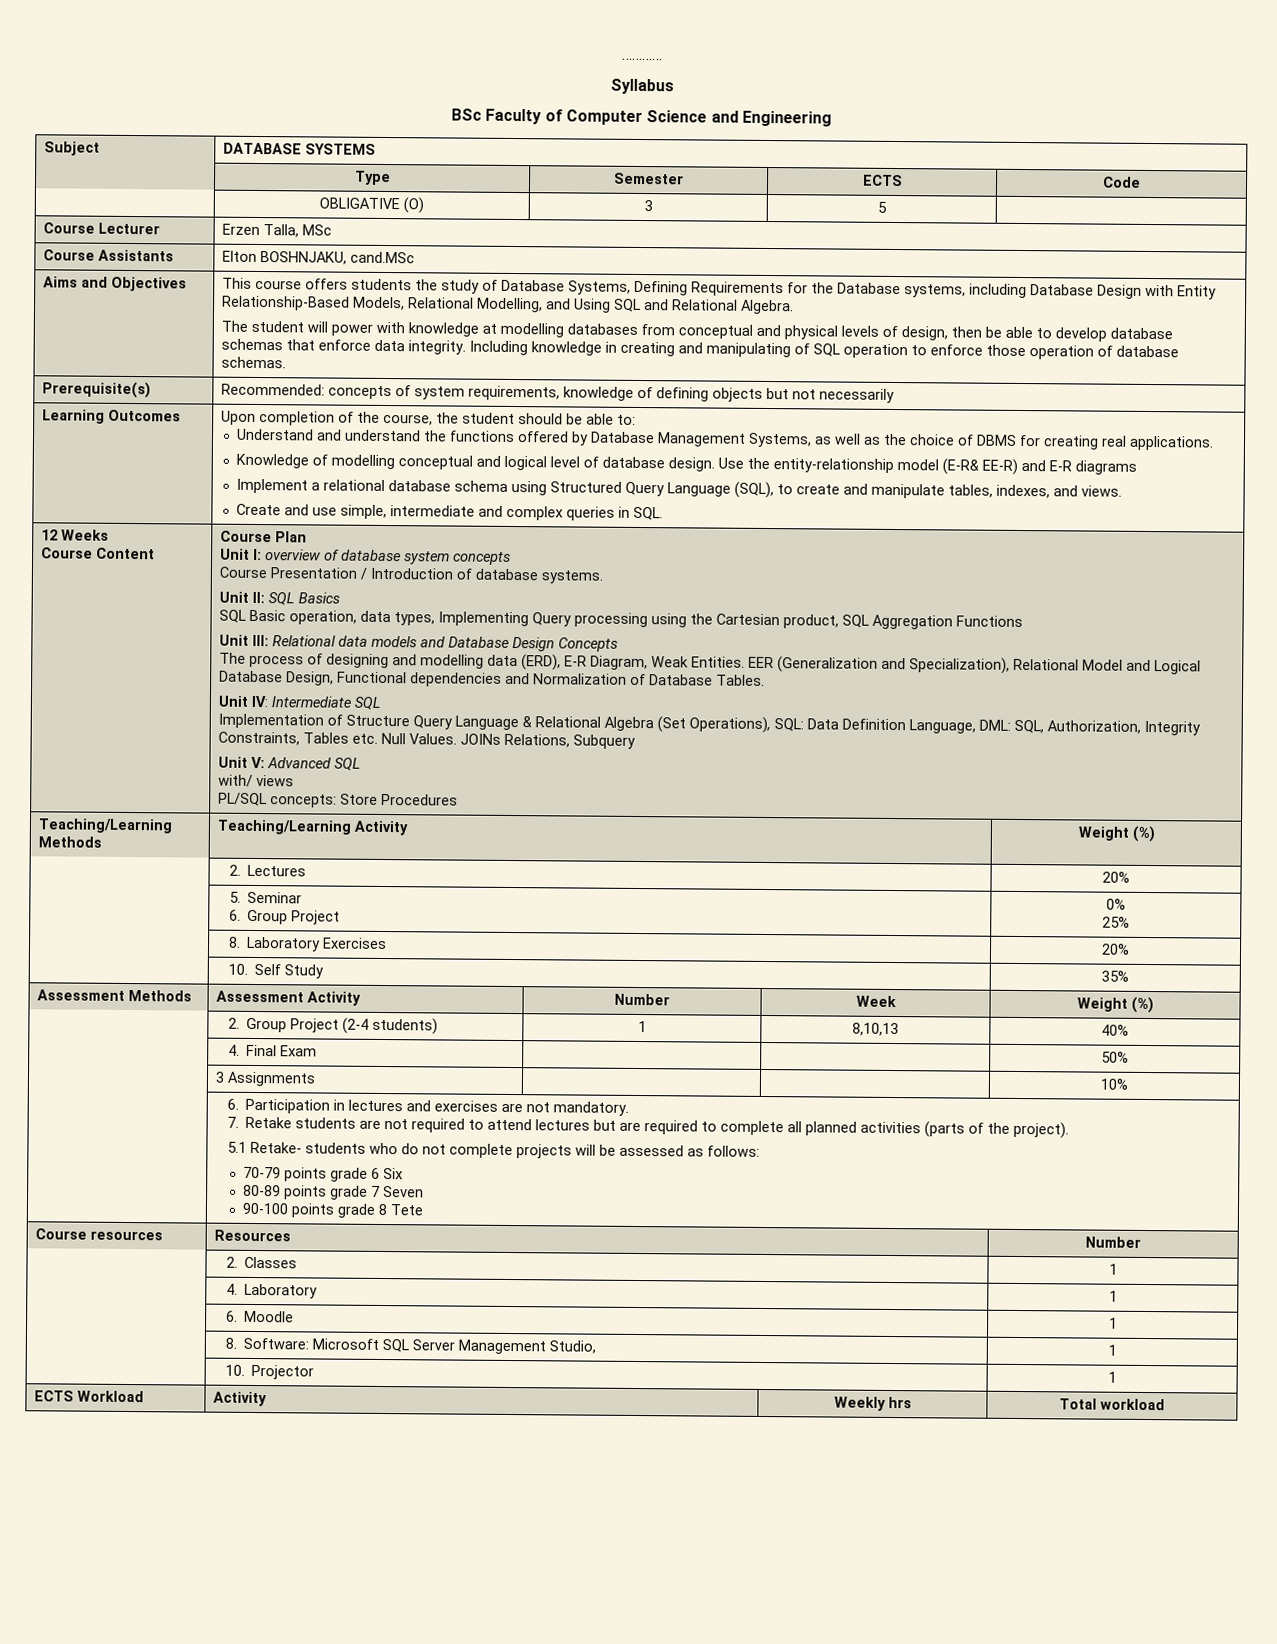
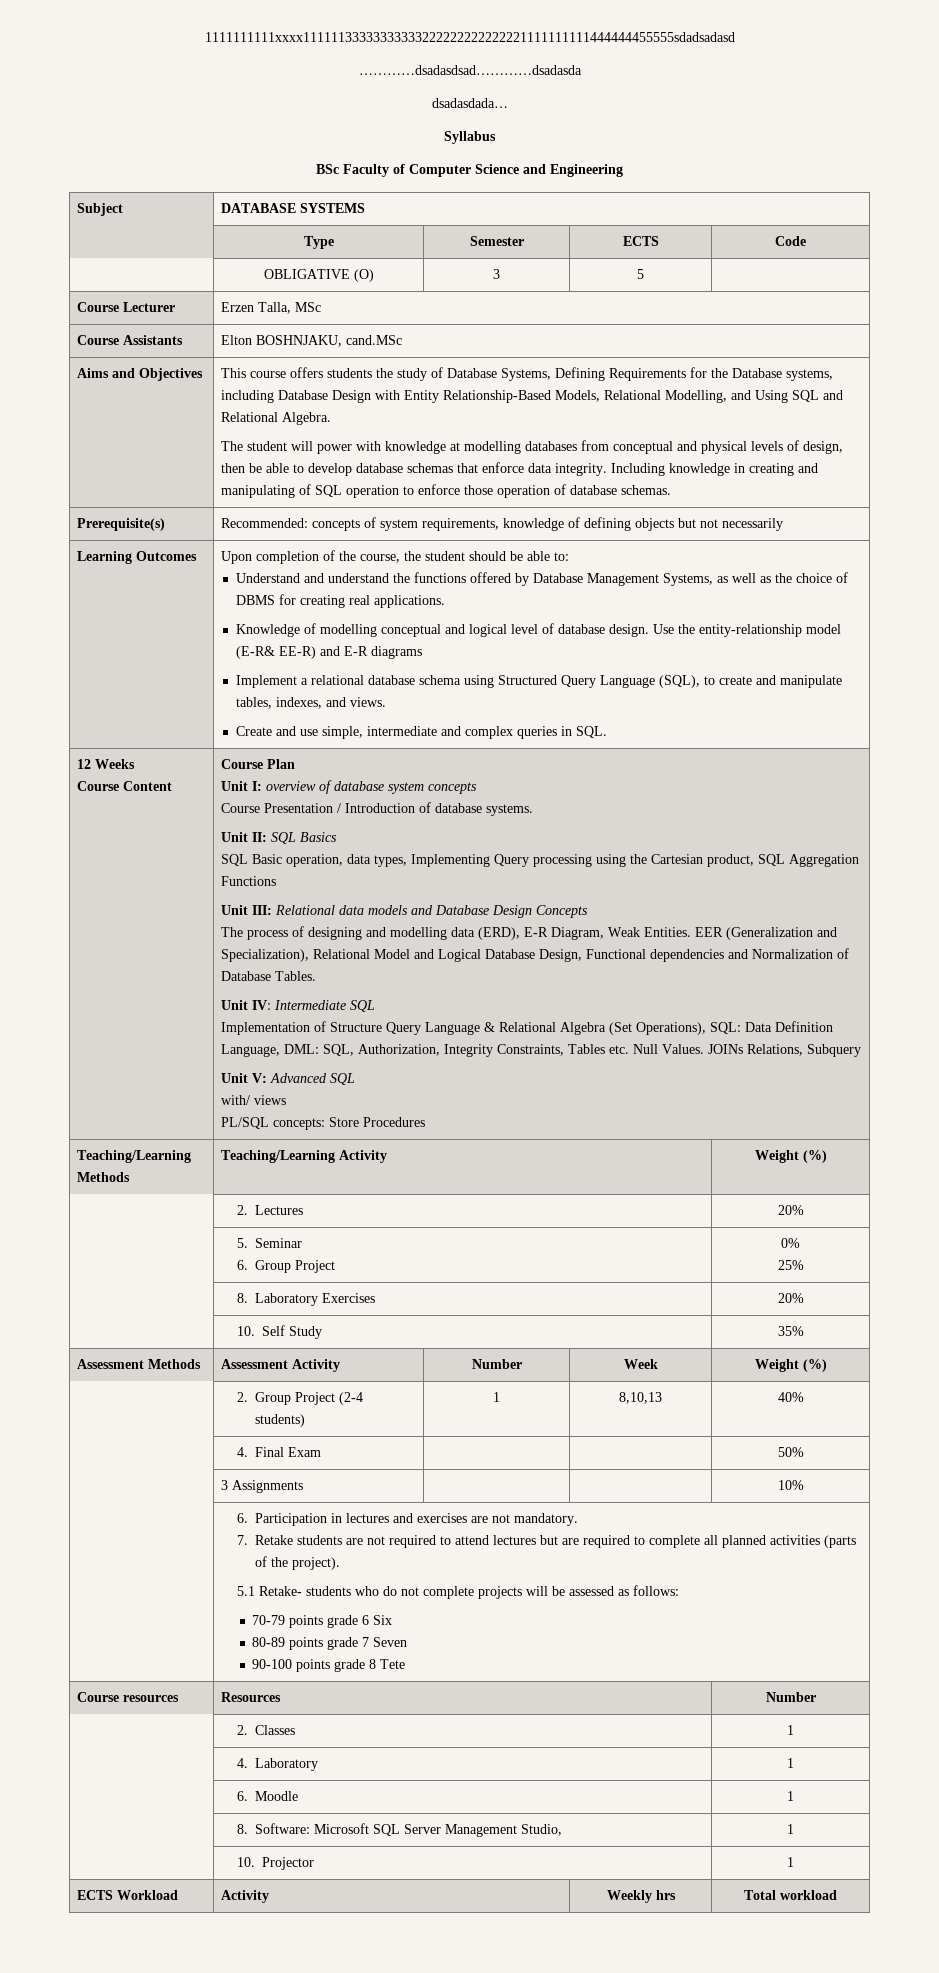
[621,57,662,61] ………… -> [204,32,735,42] [358,65,582,75] [431,98,508,108] 1111111111xxxx11111133333333333222222222222221111111111444444455555sdadsadasd // …………dsadasdsad…………dsadasda // dsadasdada…

